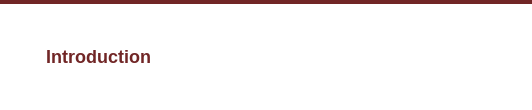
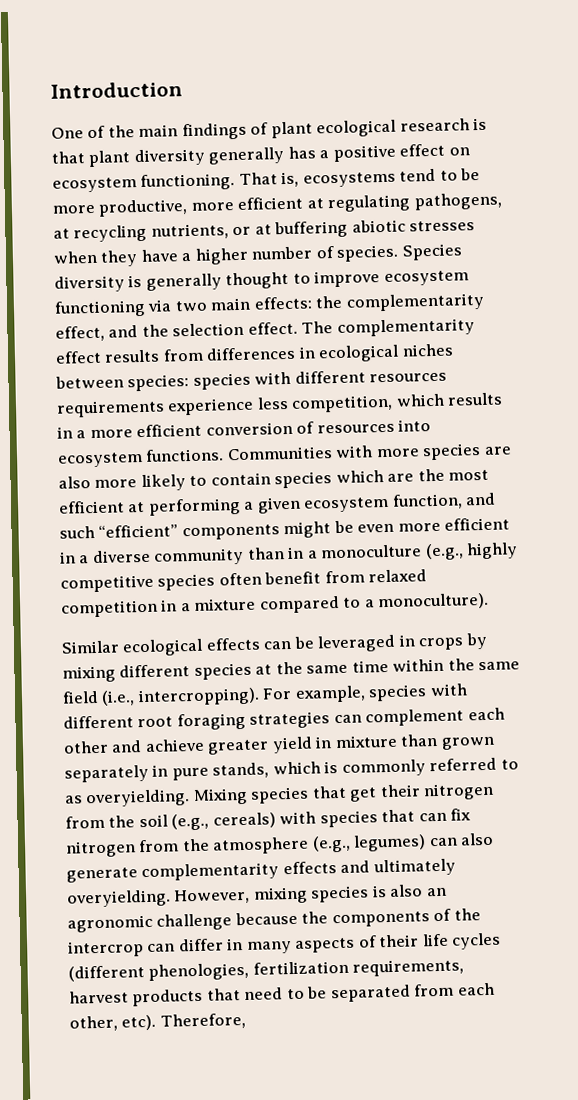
(151, 56) none -> [51,117,488,141] [51,143,470,168] [52,167,481,193] [52,192,503,217] [53,219,476,243] [53,243,463,267] [54,270,469,293] [54,292,485,318] [55,318,475,342] [55,343,454,364] [55,370,448,392] [56,392,504,418] [57,419,432,439] [57,443,512,468] [58,468,490,492] [58,492,497,516] [59,517,511,541] [59,542,519,566] [60,569,428,593] [61,592,490,618] [61,632,488,657] [62,658,521,683] [62,683,468,707] [63,707,505,731] [63,733,495,755] [64,757,519,783] [65,782,495,808] [65,808,472,831] [65,832,495,858] [66,858,456,883] [66,884,447,908] [67,908,481,933] [68,932,502,958] [68,958,465,982] [69,982,495,1007] [69,1012,246,1032] // One of the main findings of plant ecological research is that plant diversity generally has a positive effect on ecosystem functioning. That is, ecosystems tend to be more productive, more efficient at regulating pathogens, at recycling nutrients, or at buffering abiotic stresses when they have a higher number of species. Species diversity is generally thought to improve ecosystem functioning via two main effects: the complementarity effect, and the selection effect. The complementarity effect results from differences in ecological niches between species: species with different resources requirements experience less competition, which results in a more efficient conversion of resources into ecosystem functions. Communities with more species are also more likely to contain species which are the most efficient at performing a given ecosystem function, and such “efficient” components might be even more efficient in a diverse community than in a monoculture (e.g., highly competitive species often benefit from relaxed competition in a mixture compared to a monoculture). // Similar ecological effects can be leveraged in crops by mixing different species at the same time within the same field (i.e., intercropping). For example, species with different root foraging strategies can complement each other and achieve greater yield in mixture than grown separately in pure stands, which is commonly referred to as overyielding. Mixing species that get their nitrogen from the soil (e.g., cereals) with species that can fix nitrogen from the atmosphere (e.g., legumes) can also generate complementarity effects and ultimately overyielding. However, mixing species is also an agronomic challenge because the components of the intercrop can differ in many aspects of their life cycles (different phenologies, fertilization requirements, harvest products that need to be separated from each other, etc). Therefore,

